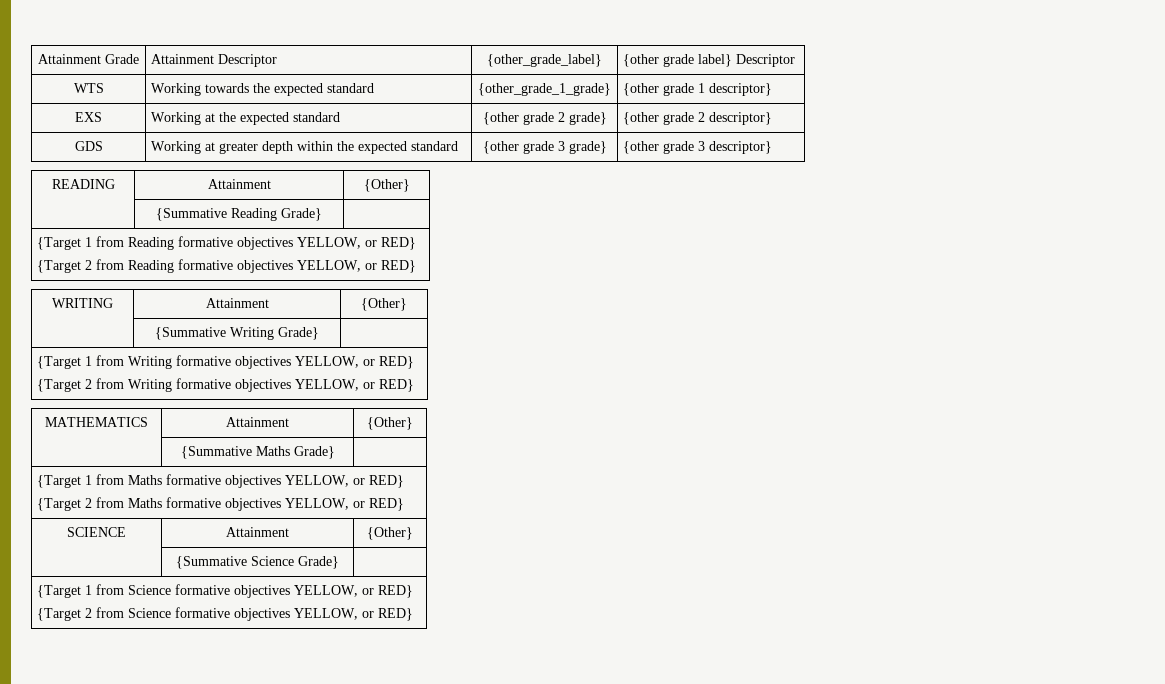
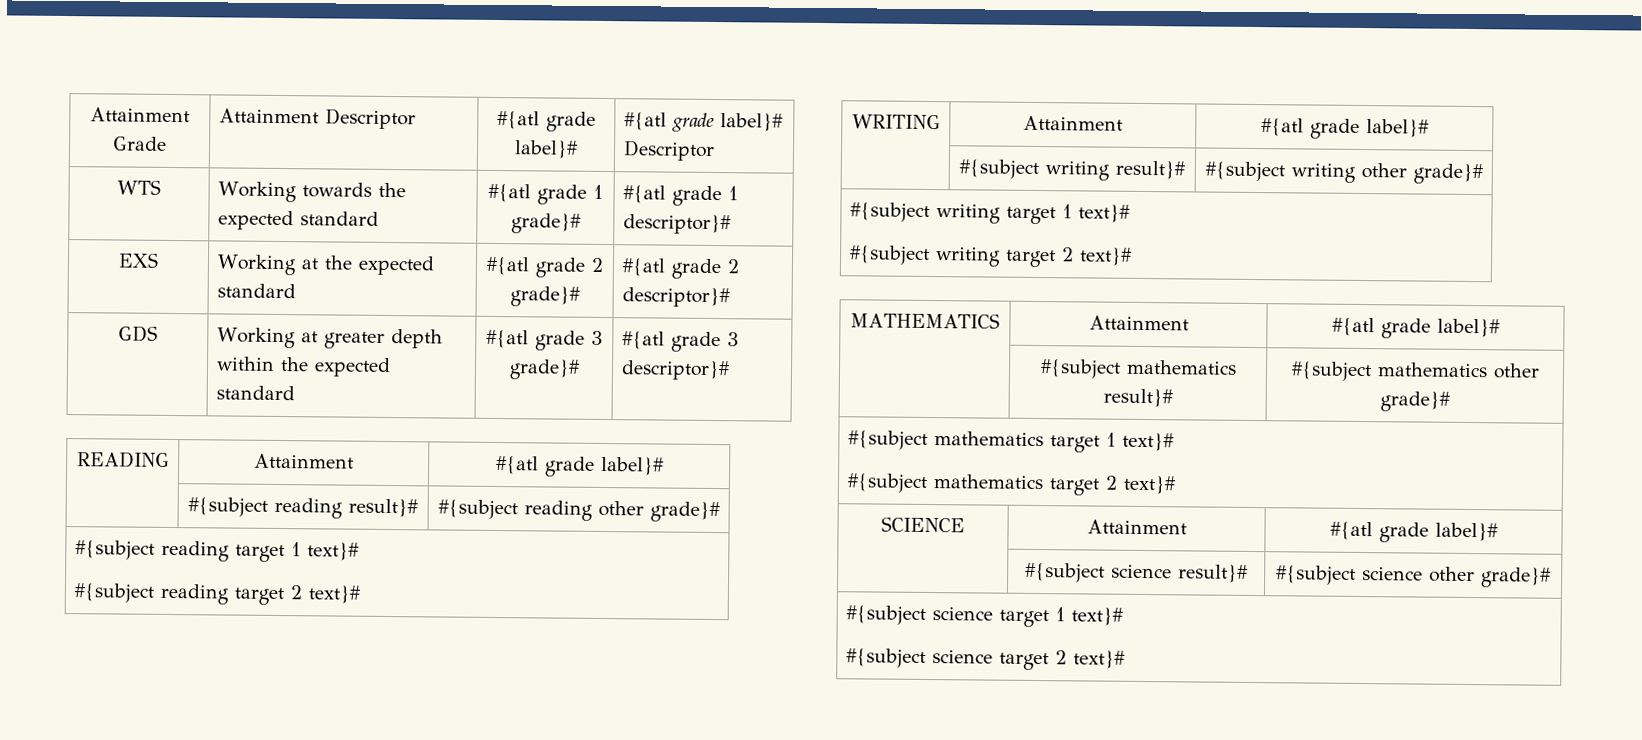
[487,54,602,67] [622,54,732,67] {other_grade_label} | {other grade label} -> [497,110,596,132] [514,140,579,159] [623,112,784,133] #{atl grade label}# | #{atl grade label}#
[478,83,611,96] [622,83,772,96] {other_grade_1_grade} | {other grade 1 descriptor} -> [488,183,603,205] [510,213,582,234] [622,185,738,207] [622,214,732,235] #{atl grade 1 grade}# | #{atl grade 1 descriptor}#
[482,112,607,125] [622,112,772,125] {other grade 2 grade} | {other grade 2 descriptor} -> [486,256,604,278] [509,286,581,307] [621,258,740,280] [621,287,731,308] #{atl grade 2 grade}# | #{atl grade 2 descriptor}#
[482,141,607,154] [622,141,772,154] {other grade 3 grade} | {other grade 3 descriptor} -> [486,329,603,351] [508,359,581,380] [621,331,739,353] [620,360,731,381] #{atl grade 3 grade}# | #{atl grade 3 descriptor}#
[363,179,410,192] [156,208,322,221] [36,236,416,250] [36,259,416,273] [52,298,113,308] [205,298,269,308] [361,298,407,311] [155,327,319,340] [36,355,414,369] [36,378,414,392] [45,417,148,427] [226,417,289,427] [367,417,413,430] [180,446,335,459] [36,474,404,488] [36,497,404,511] [67,527,126,537] [226,527,289,537] [367,527,413,540] [176,556,339,569] [36,584,413,598] [36,607,413,621] {Other} // | {Summative Reading Grade} | // {Target 1 from Reading formative objectives YELLOW, or RED} // {Target 2 from Reading formative objectives YELLOW, or RED} // WRITING | Attainment | {Other} // | {Summative Writing Grade} | // {Target 1 from Writing formative objectives YELLOW, or RED} // {Target 2 from Writing formative objectives YELLOW, or RED} // MATHEMATICS | Attainment | {Other} // | {Summative Maths Grade} | // {Target 1 from Maths formative objectives YELLOW, or RED} // {Target 2 from Maths formative objectives YELLOW, or RED} // SCIENCE | Attainment | {Other} // | {Summative Science Grade} | // {Target 1 from Science formative objectives YELLOW, or RED} // {Target 2 from Science formative objectives YELLOW, or RED} -> [495,455,665,477] [188,497,419,519] [437,499,721,523] [74,540,360,563] [73,583,361,606] [851,114,941,130] [1023,115,1123,131] [1260,118,1430,139] [959,159,1186,181] [1204,161,1484,185] [849,202,1131,225] [848,245,1133,268] [849,312,1001,329] [1088,315,1189,331] [1331,317,1501,339] [1039,359,1237,379] [1102,388,1174,408] [1290,361,1540,382] [1379,391,1451,412] [847,430,1175,453] [846,473,1177,496] [881,516,965,533] [1086,519,1187,535] [1329,521,1499,543] [1025,562,1249,583] [1276,565,1552,588] [845,605,1124,628] [845,648,1126,671] #{atl grade label}# // | #{subject reading result}# | #{subject reading other grade}# // #{subject reading target 1 text}# // #{subject reading target 2 text}# // WRITING | Attainment | #{atl grade label}# // | #{subject writing result}# | #{subject writing other grade}# // #{subject writing target 1 text}# // #{subject writing target 2 text}# // MATHEMATICS | Attainment | #{atl grade label}# // | #{subject mathematics result}# | #{subject mathematics other grade}# // #{subject mathematics target 1 text}# // #{subject mathematics target 2 text}# // SCIENCE | Attainment | #{atl grade label}# // | #{subject science result}# | #{subject science other grade}# // #{subject science target 1 text}# // #{subject science target 2 text}#

